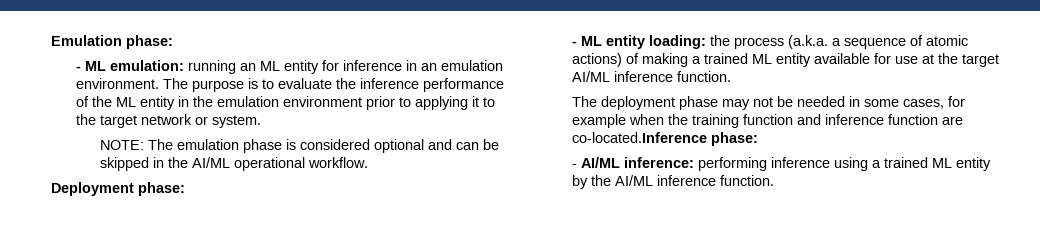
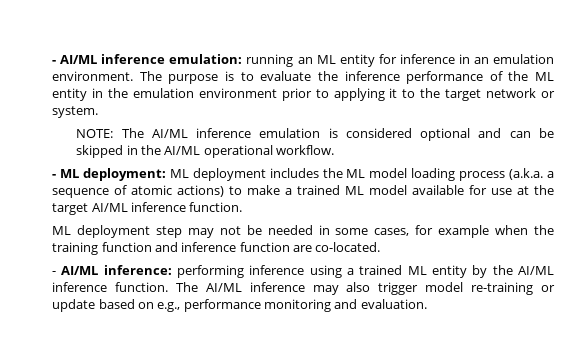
[51,35,173,49] [75,61,106,71] Emulation phase: // - ML -> [52,54,166,64] - AI/ML inference
[177,139,283,153] emulation phase -> [151,128,321,138] AI/ML inference emulation
[51,182,185,196] [571,35,730,49] // Deployment phase: // - ML entity loading: the -> [52,168,456,181] // - ML deployment: ML deployment includes the ML model loading
[625,53,811,67] of making a trained ML entity -> [229,185,408,195] to make a trained ML model
[571,96,718,110] The deployment phase -> [52,225,182,238] ML deployment step
[571,132,758,146] co-located.Inference phase: -> [315,242,381,252] co-located.
(774, 180) none -> [175,282,556,295] [52,299,427,312] The AI/ML inference may also trigger model re-training or update based on e.g., performance monitoring and evaluation.

